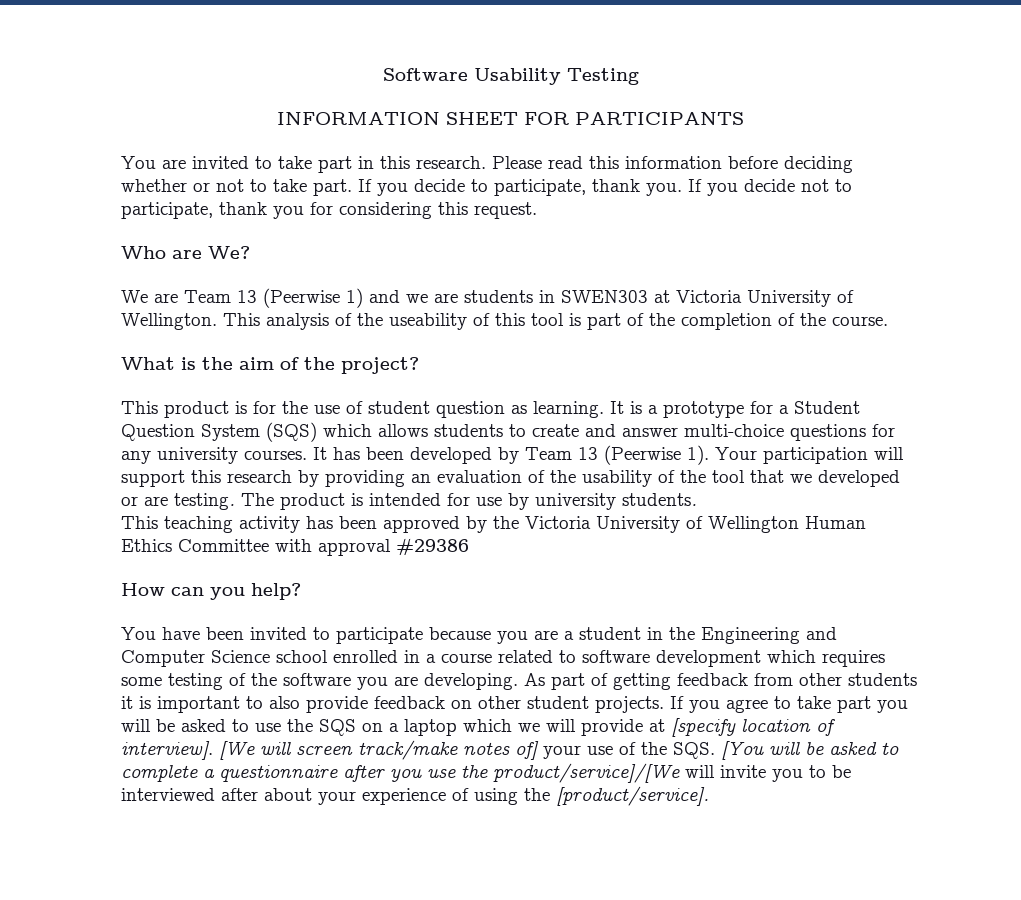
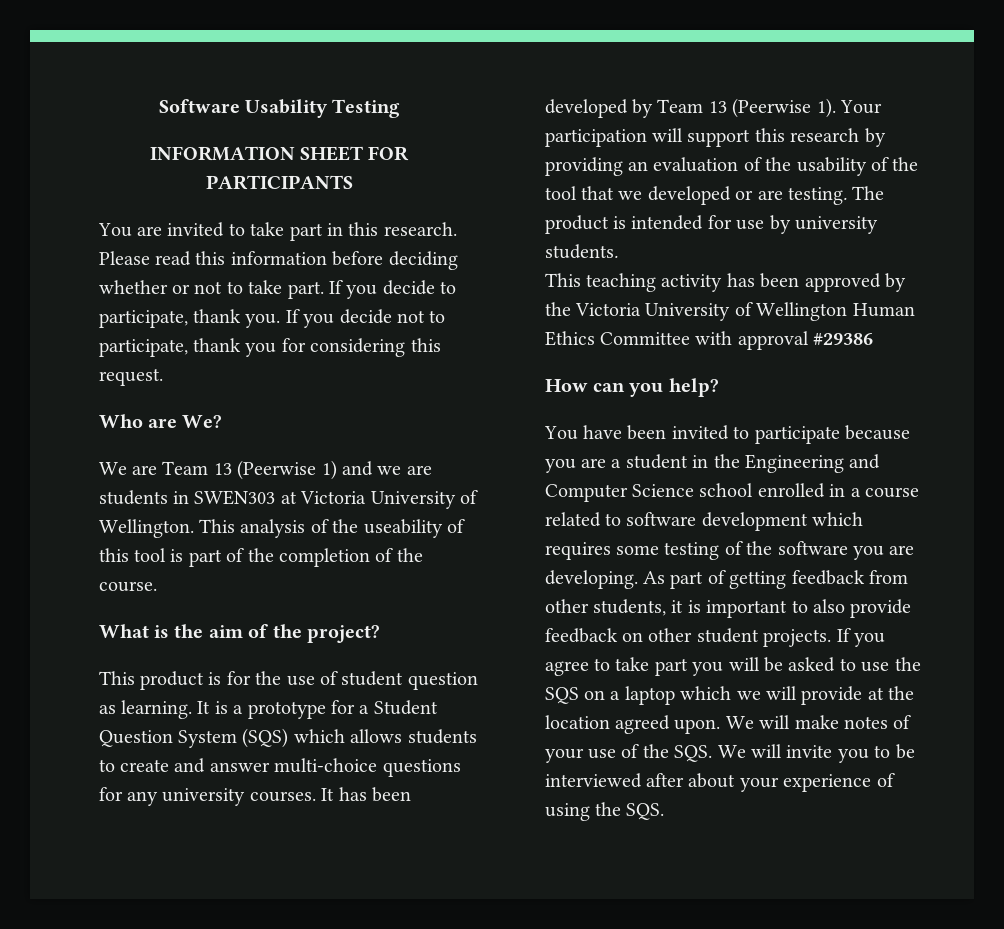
[848,673,918,686] students -> [592,599,666,616] students,
[671,718,837,737] [121,740,540,760] [specify location of interview]. [We will screen track/make notes of] -> [888,686,915,700] [544,715,912,734] the location agreed upon. We will make notes of
[721,741,900,760] [121,763,681,783] [You will be asked to complete a questionnaire after you use the product/service]/[We -> [717,745,746,758] We
[556,786,710,806] [product/service]. -> [626,803,665,820] SQS.

